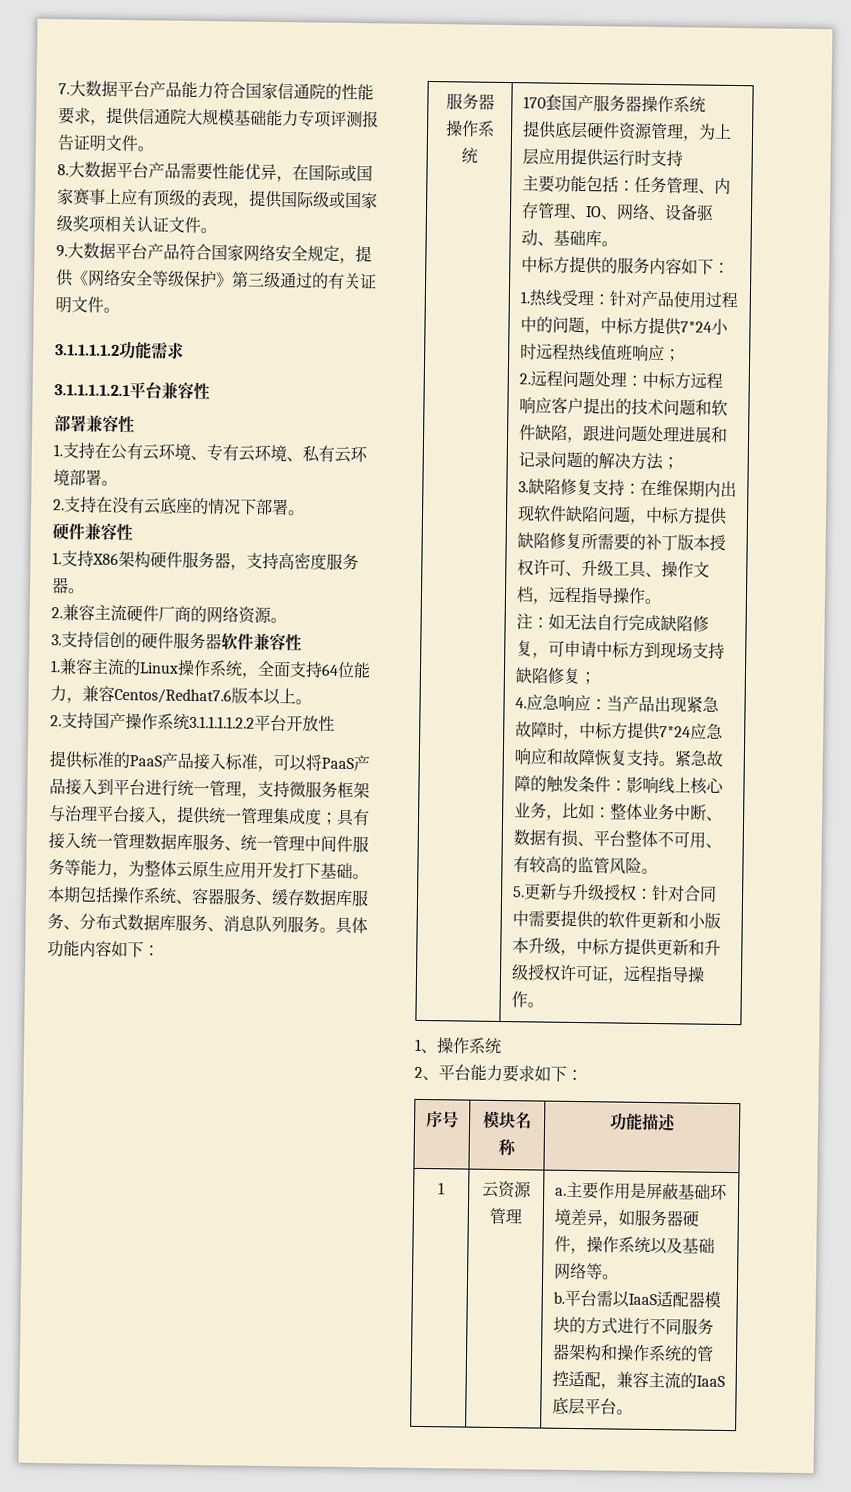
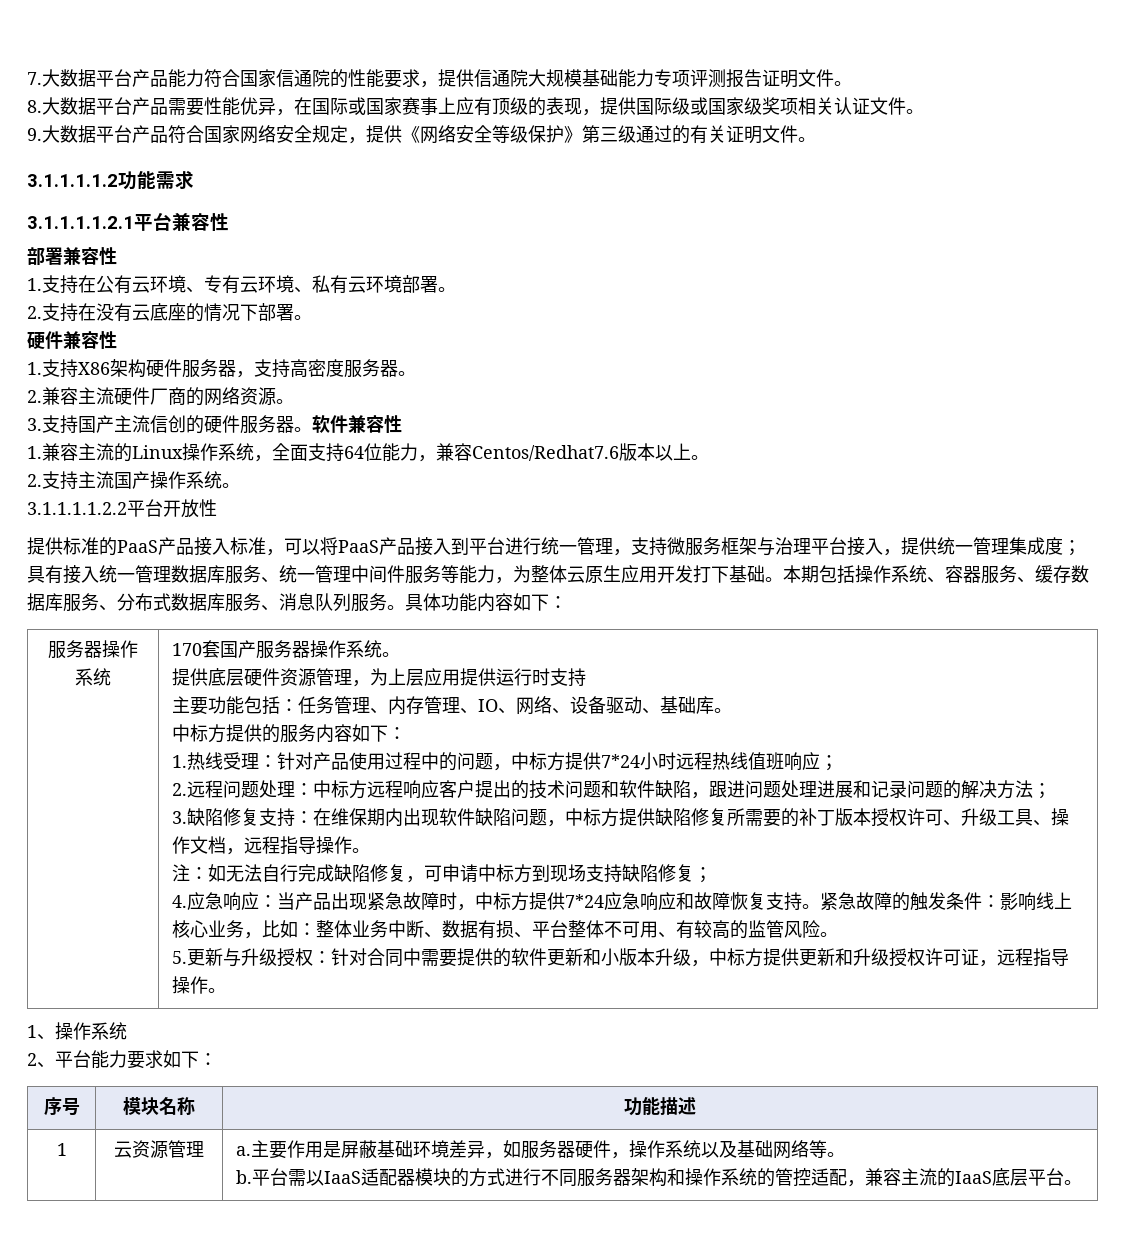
(94, 639) none -> [78,415,150,433] 国产主流
(222, 641) none -> [294,427,312,432] 。
(94, 720) none -> [78,471,114,489] 主流
(190, 721) none -> [222,483,240,488] 。 //
(706, 104) none -> [381,652,400,657] 。

